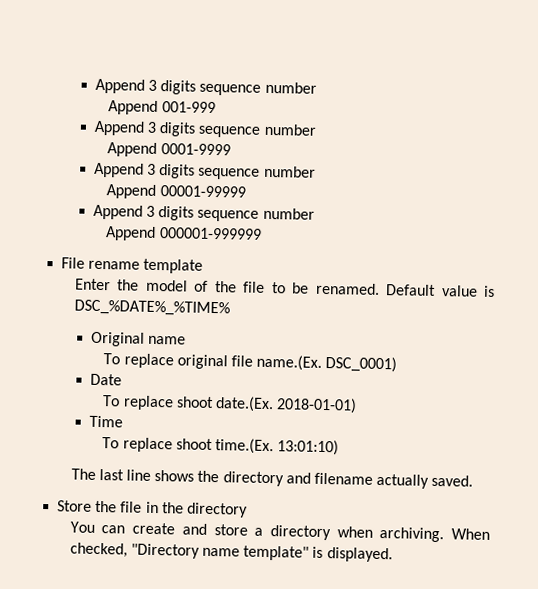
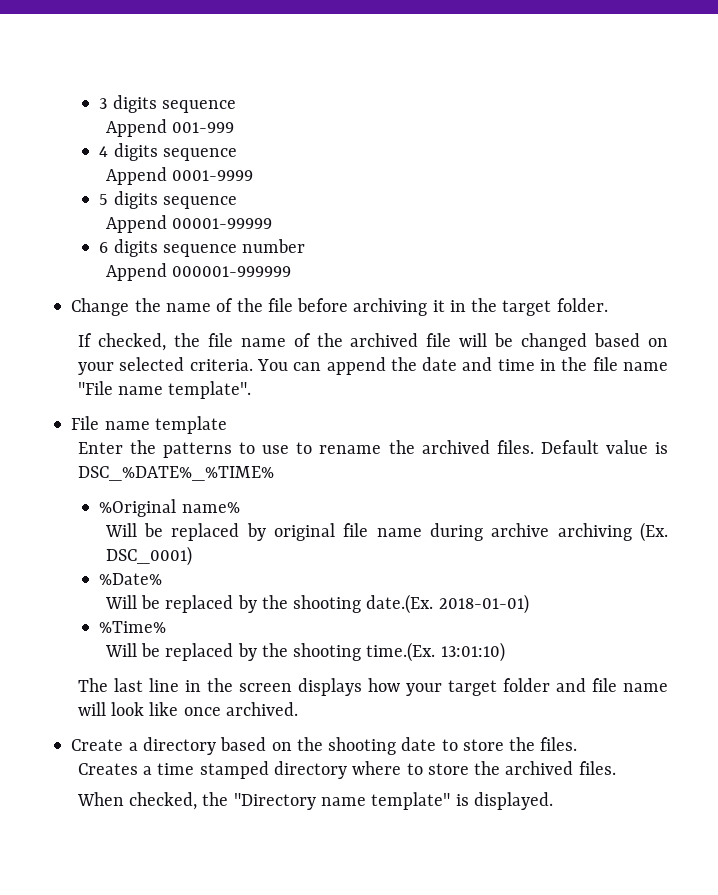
[94,78,317,96] Append 3 digits sequence number -> [99,95,236,113] 3 digits sequence
[93,120,317,138] Append 3 digits sequence number -> [99,143,237,161] 4 digits sequence
[93,162,316,180] Append 3 digits sequence number -> [99,191,237,209] 5 digits sequence
[92,204,155,220] Append 3 -> [99,242,109,253] 6
(262, 233) none -> [71,298,608,316] [77,333,668,351] [77,357,668,375] [77,381,252,399] // Change the name of the file before archiving it in the target folder. // If checked, the file name of the archived file will be changed based on your selected criteria. You can append the date and time in the file name "File name template".
[88,260,141,270] rename -> [104,421,150,430] name
[145,279,495,298] [73,299,230,317] [90,331,186,347] [103,353,398,373] [89,373,122,386] [102,395,358,414] [88,415,123,428] [102,437,213,453] model of the file to be renamed. Default value is DSC_%DATE%_%TIME% // Original name // To replace original file name.(Ex. DSC_0001) // Date // To replace shoot date.(Ex. 2018-01-01) // Time // To replace shoot -> [163,440,668,458] [77,466,274,481] [99,499,240,517] [104,522,668,542] [105,546,192,566] [99,573,163,585] [104,594,529,614] [99,621,167,633] [104,643,362,661] patterns to use to rename the archived files. Default value is DSC_%DATE%_%TIME% // %Original name% // Will be replaced by original file name during archive archiving (Ex. DSC_0001) // %Date% // Will be replaced by the shooting date.(Ex. 2018-01-01) // %Time% // Will be replaced by the shooting
[154,469,474,489] [57,500,248,518] [69,521,445,543] shows the directory and filename actually saved. // Store the file in the directory // You can create and store a directory when archiving. -> [184,678,668,696] [77,702,298,716] [71,737,578,755] [77,761,616,779] in the screen displays how your target folder and file name will look like once archived. // Create a directory based on the shooting date to store the files. // Creates a time stamped directory where to store the archived files. //
(128, 550) none -> [202,792,229,806] the

